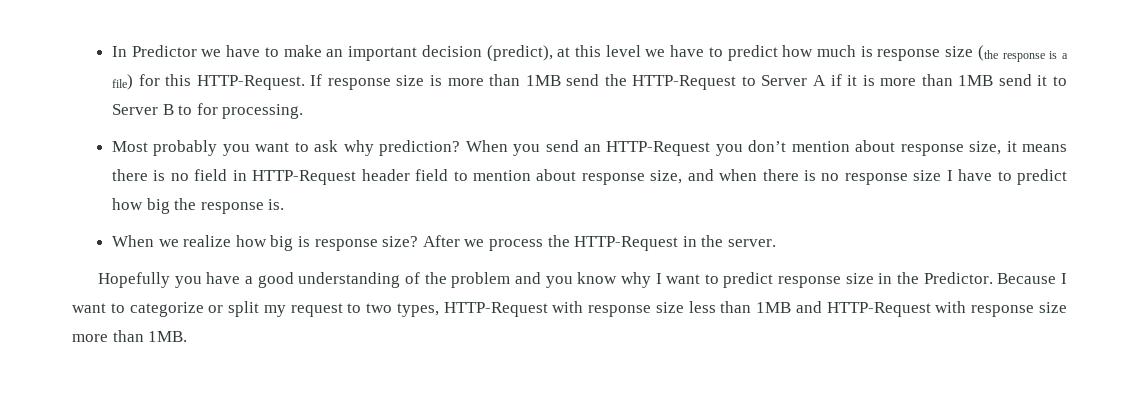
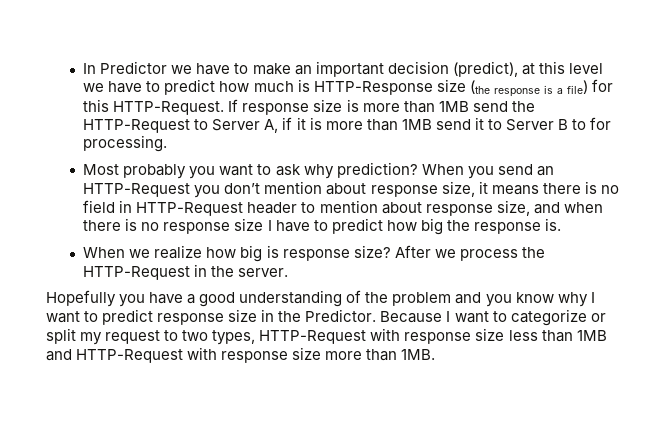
[877,49,941,61] response -> [313,81,433,95] HTTP-Response
[812,75,826,86] A -> [264,119,279,133] A,
[415,169,449,181] field -> (298, 208) none

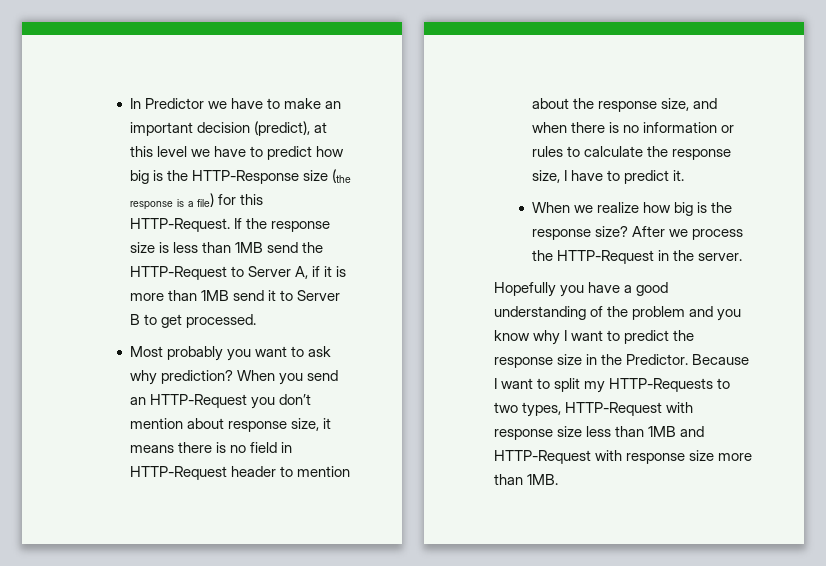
[253,79,310,92] much is -> [130,170,189,184] big is the
(239, 105) none -> [246,218,268,229] the
[362,103,400,112] more -> [173,242,199,253] less
[590,117,612,130] [83,135,168,152] for processing. -> [161,314,257,328] get processed.
(422, 208) none -> [573,98,595,109] the
[163,218,561,235] response size I have to predict how big the response is. -> [643,122,735,133] [532,146,732,160] [532,170,685,184] information or rules to calculate the response size, I have to predict it.
(279, 251) none -> [711,202,733,213] the
(154, 317) none -> [673,330,695,341] the
[510,309,606,326] categorize or -> (551, 383) none
[105,330,161,344] request -> [609,378,714,392] HTTP-Requests

